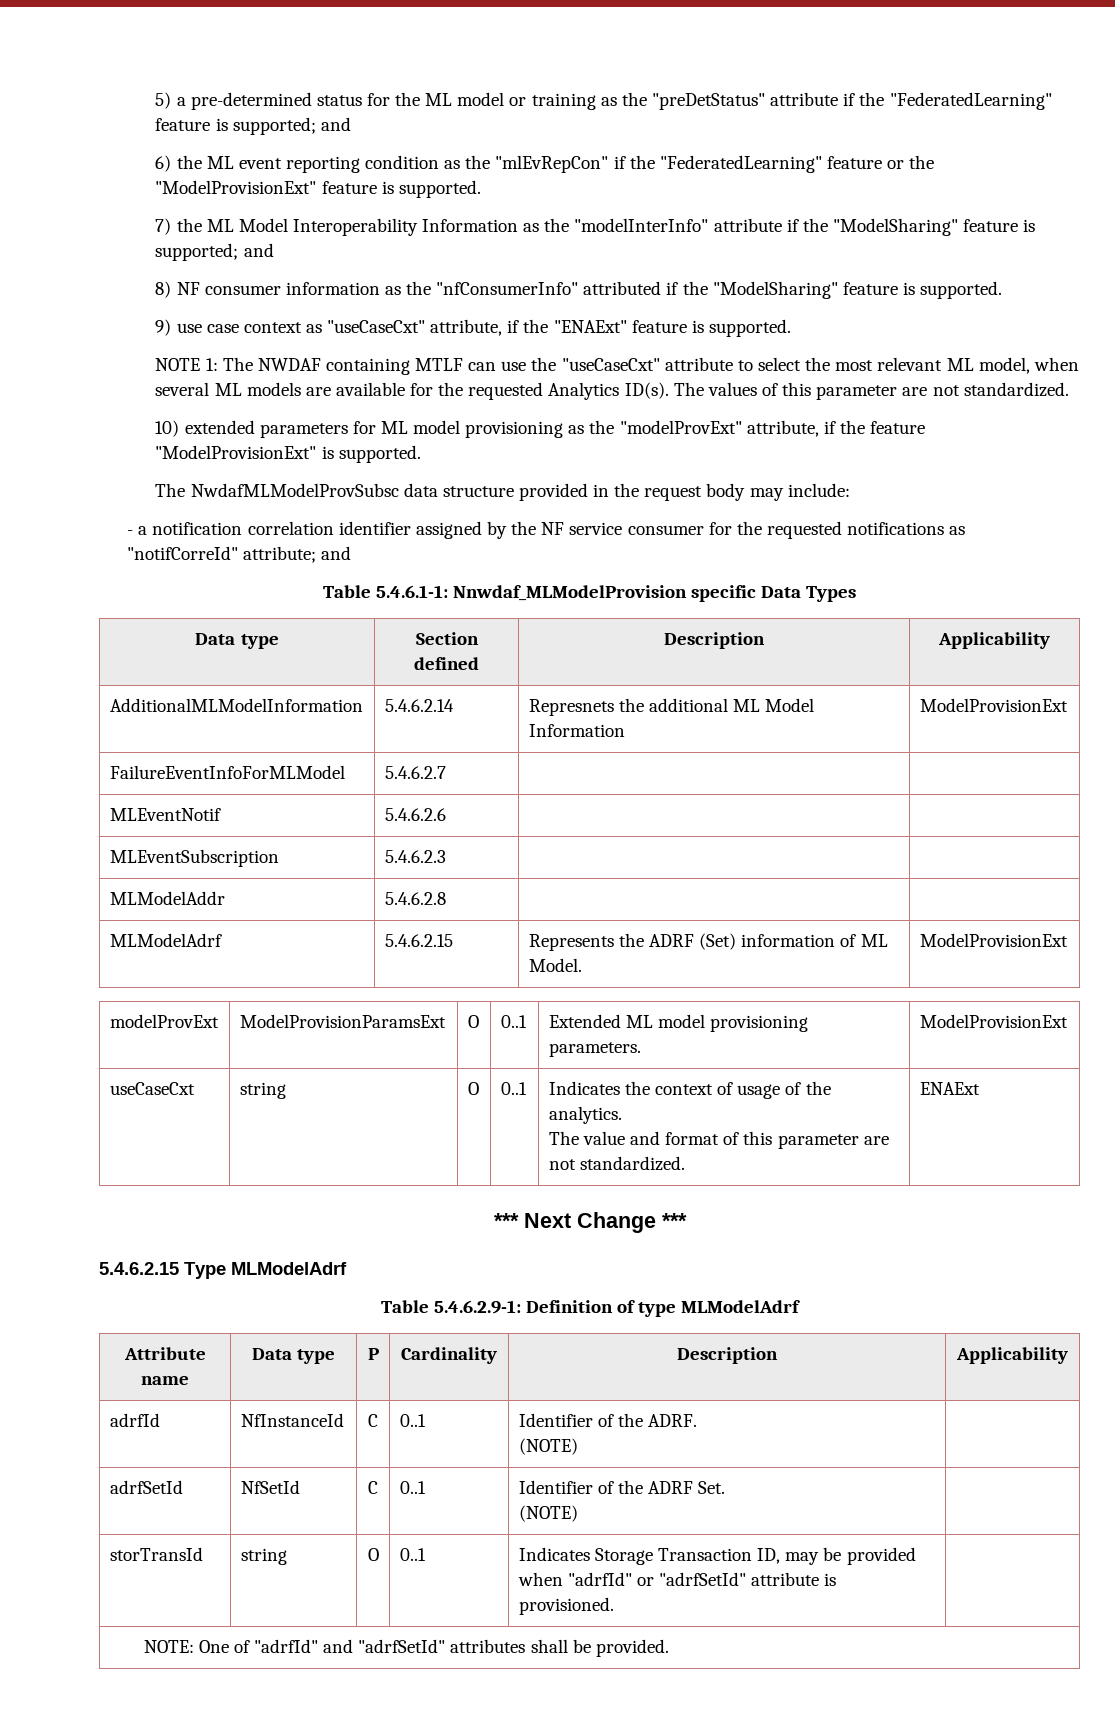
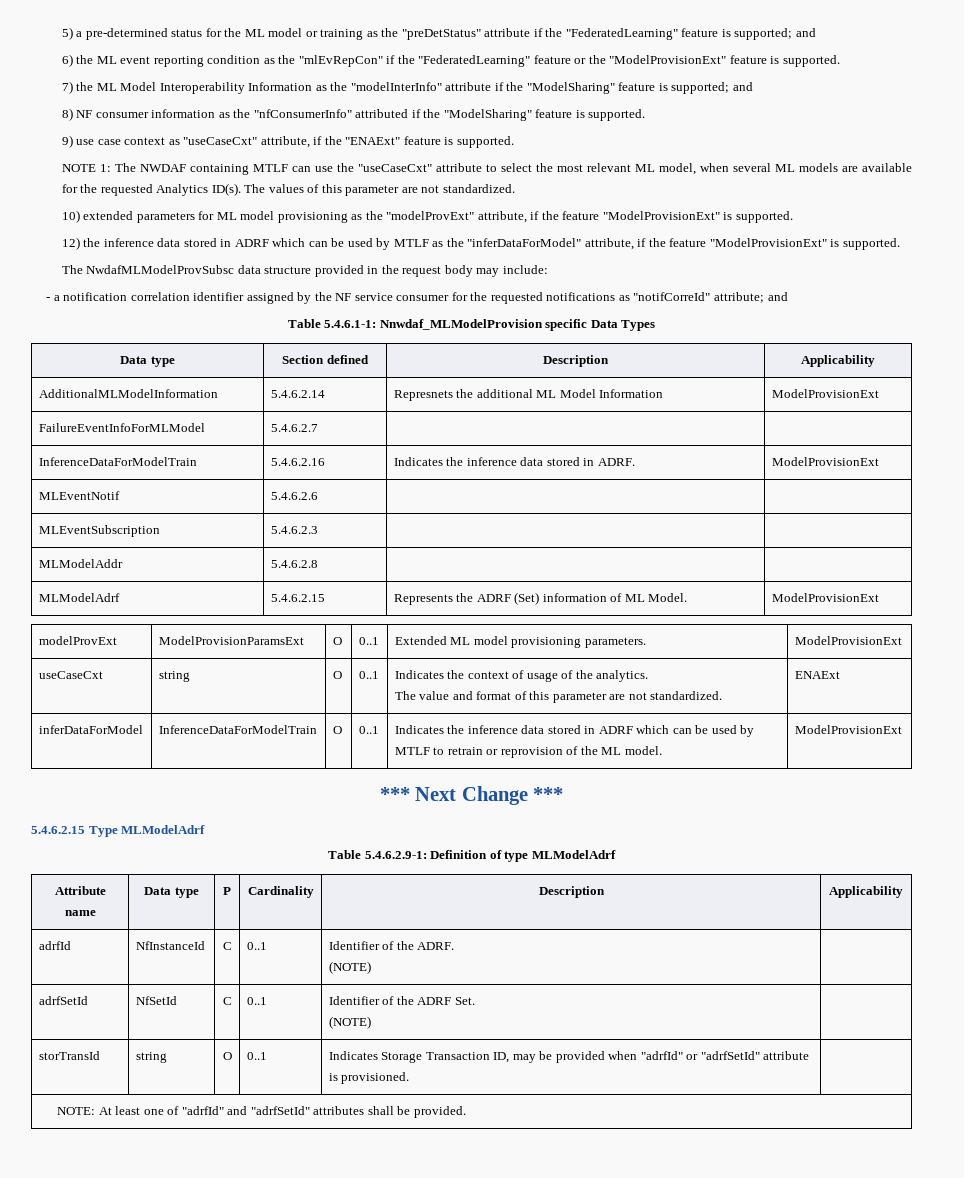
(421, 454) none -> [61,237,900,250] // 12) the inference data stored in ADRF which can be used by MTLF as the "inferDataForModel" attribute, if the feature "ModelProvisionExt" is supported.
(446, 772) none -> [38,457,197,466] [270,458,325,466] [393,457,635,466] [771,457,879,466] // InferenceDataForModelTrain | 5.4.6.2.16 | Indicates the inference data stored in ADRF. | ModelProvisionExt
(980, 1088) none -> [38,725,143,734] [158,725,317,734] [332,726,342,734] [358,726,379,734] [394,725,755,737] [394,746,662,758] [794,725,902,734] // inferDataForModel | InferenceDataForModelTrain | O | 0..1 | Indicates the inference data stored in ADRF which can be used by MTLF to retrain or reprovision of the ML model. | ModelProvisionExt
[198,1640,229,1653] One -> [98,1106,164,1115] At least one

